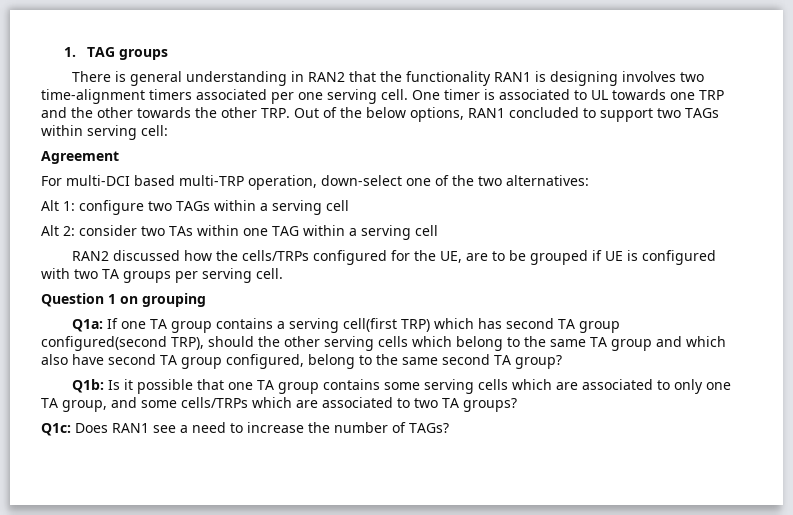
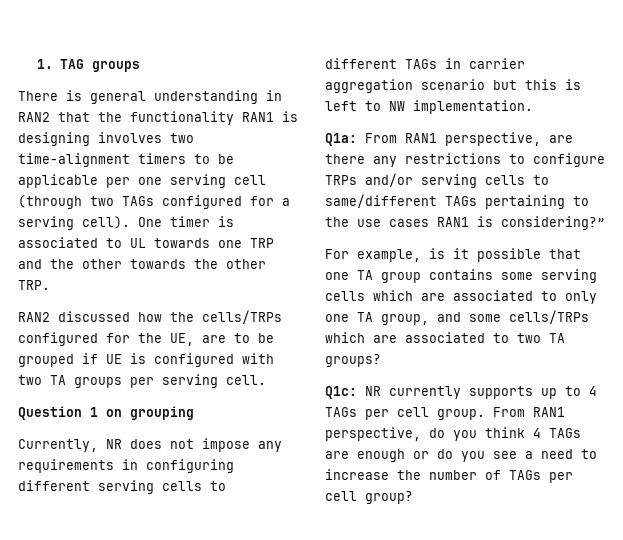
[196,89,408,104] associated per one serving cell. -> [194,154,234,164] [18,174,266,188] [18,195,290,209] [18,216,130,230] to be applicable per one serving cell (through two TAGs configured for a serving cell).
[294,107,719,122] [41,125,168,140] [41,151,119,164] [41,175,589,190] [41,200,349,215] [41,225,438,240] Out of the below options, RAN1 concluded to support two TAGs within serving cell: // Agreement // For multi-DCI based multi-TRP operation, down-select one of the two alternatives: // Alt 1: configure two TAGs within a serving cell // Alt 2: consider two TAs within one TAG within a serving cell -> (50, 285) none
[72,318,621,333] [41,336,726,351] [41,354,562,369] [72,379,121,393] Q1a: If one TA group contains a serving cell(first TRP) which has second TA group configured(second TRP), should the other serving cells which belong to the same TA group and which also have second TA group configured, belong to the same second TA group? // Q1b: Is -> [18,438,282,452] [18,459,234,473] [18,480,226,494] [325,58,525,69] [325,79,581,93] [325,100,533,114] [325,132,573,146] [325,153,605,167] [325,173,549,188] [325,194,589,209] [325,216,605,230] [325,248,445,262] Currently, NR does not impose any requirements in configuring different serving cells to different TAGs in carrier aggregation scenario but this is left to NW implementation. // Q1a: From RAN1 perspective, are there any restrictions to configure TRPs and/or serving cells to same/different TAGs pertaining to the use cases RAN1 is considering?” // For example, is
[75,423,149,433] Does RAN1 -> [365,386,597,399] [325,407,565,420] [325,427,581,441] [325,449,485,462] NR currently supports up to 4 TAGs per cell group. From RAN1 perspective, do you think 4 TAGs are enough or do you
[409,423,449,433] TAGs? -> [509,470,573,483] [325,491,413,504] TAGs per cell group?

